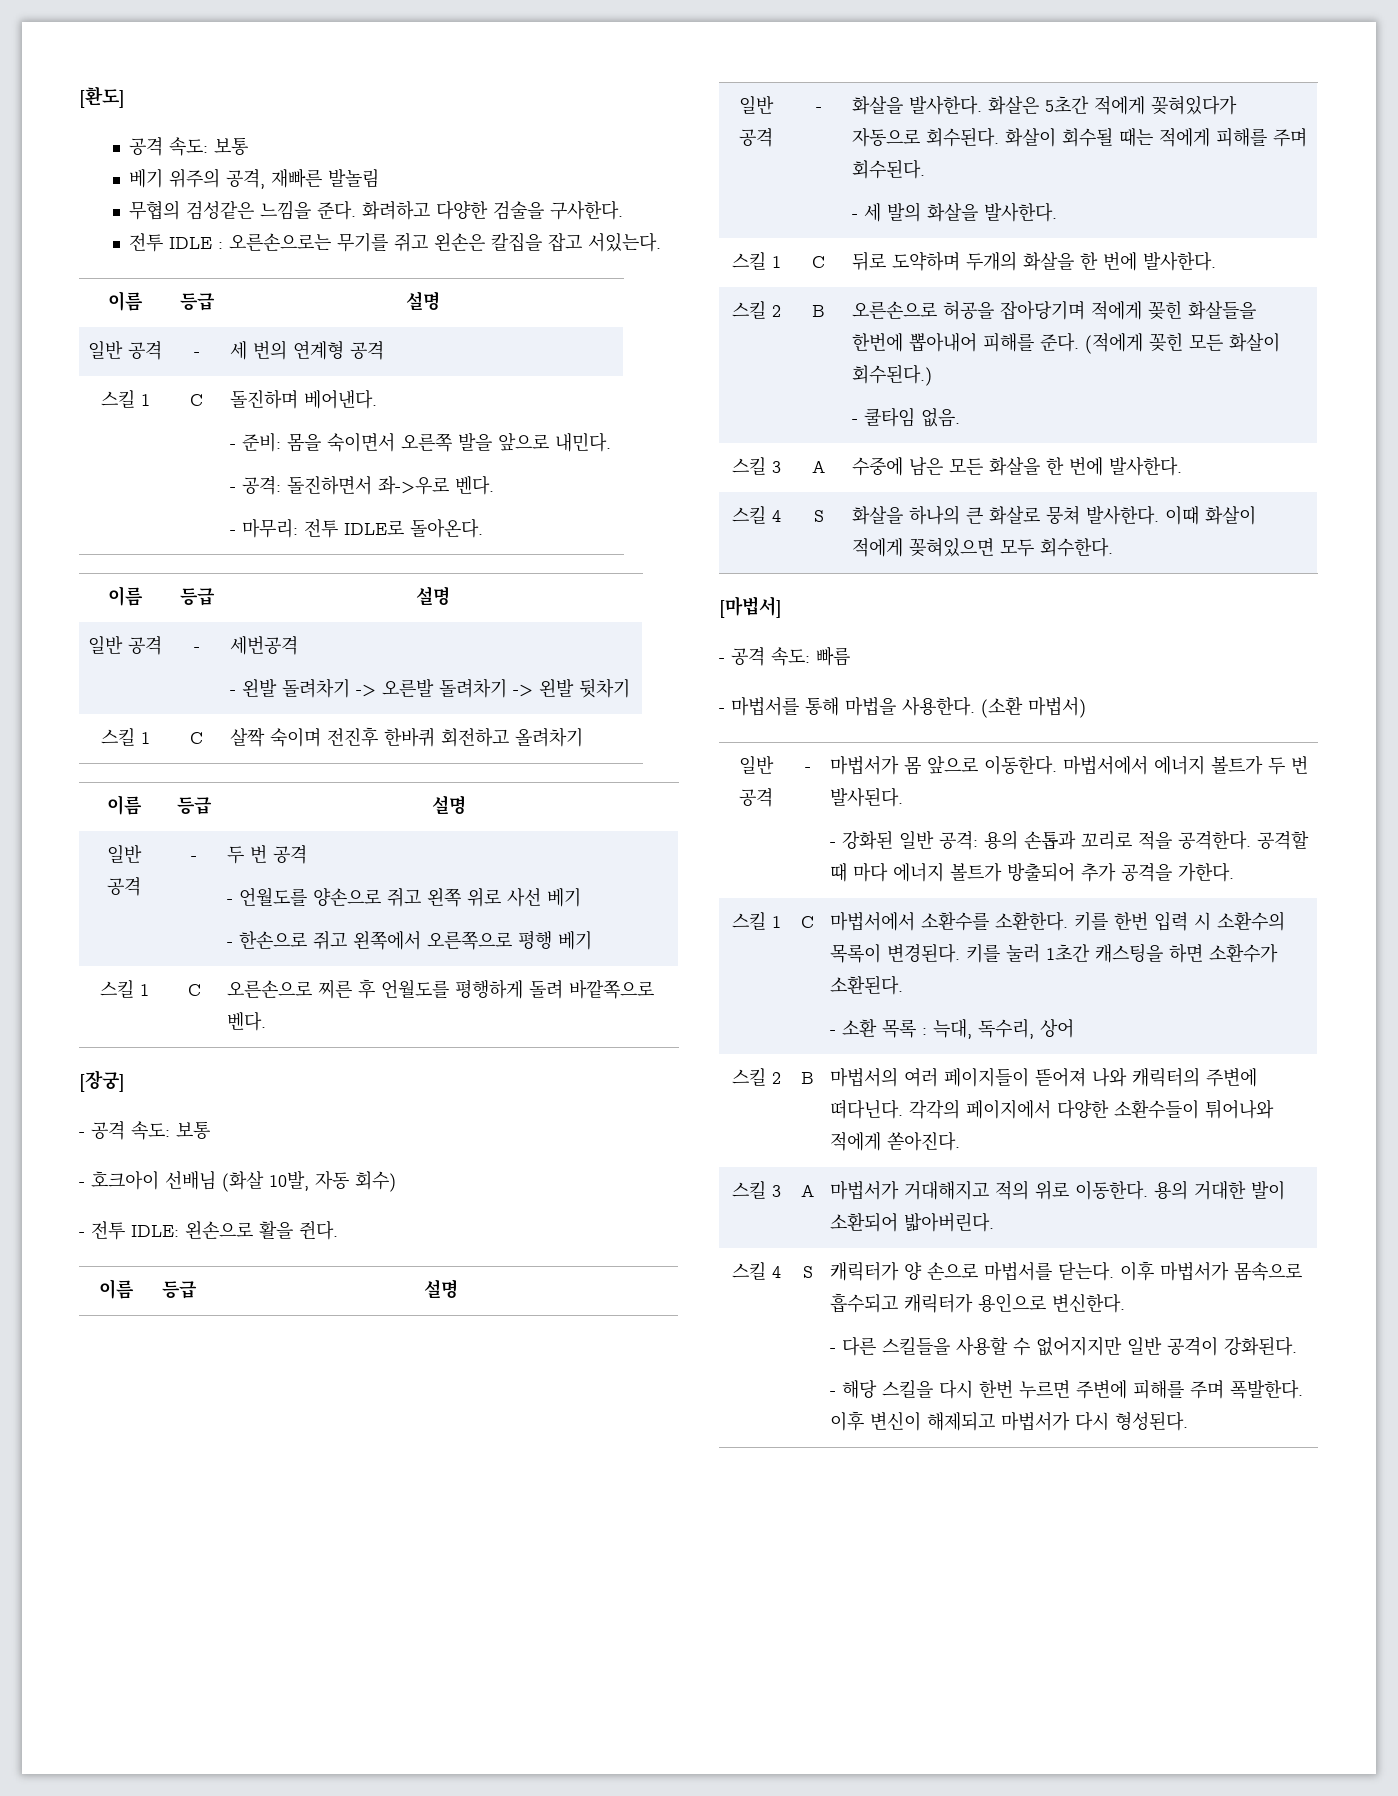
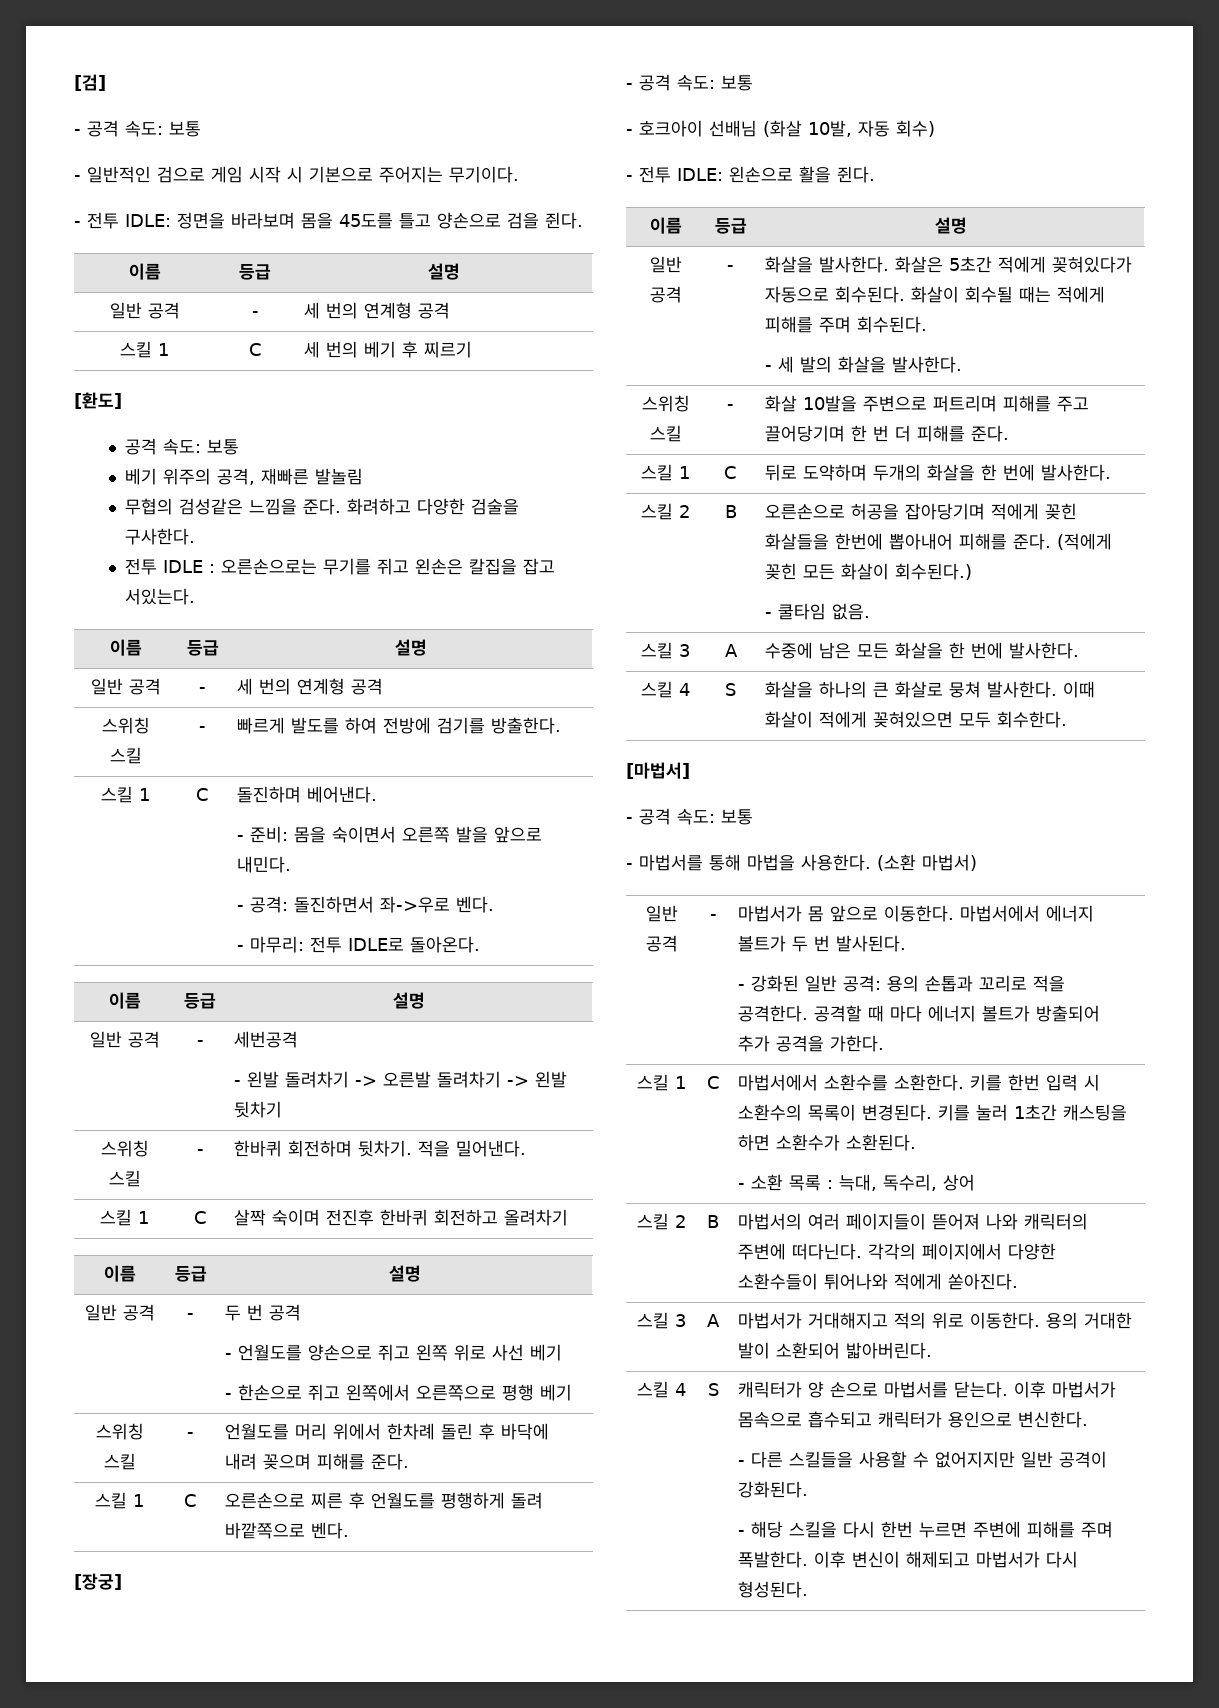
(79, 97) none -> [74,74,106,91] [74,120,201,137] [74,166,519,183] [74,212,583,229] [128,263,161,280] [239,264,271,280] [428,263,460,280] [109,302,180,319] [251,311,259,317] [304,302,451,319] [120,341,169,358] [248,343,262,356] [304,341,473,358] [검] // - 공격 속도: 보통 // - 일반적인 검으로 게임 시작 시 기본으로 주어지는 무기이다. // - 전투 IDLE: 정면을 바라보며 몸을 45도를 틀고 양손으로 검을 쥔다. // 이름 | 등급 | 설명 // 일반 공격 | - | 세 번의 연계형 공격 // 스킬 1 | C | 세 번의 베기 후 찌르기 //
(385, 350) none -> [101,717,150,734] [109,747,142,764] [199,726,206,732] [237,717,562,734] // 스위칭 스킬 | - | 빠르게 발도를 하여 전방에 검기를 방출한다.
(631, 688) none -> [100,1140,149,1157] [108,1170,141,1187] [196,1149,204,1155] [234,1140,527,1157] // 스위칭 스킬 | - | 한바퀴 회전하며 뒷차기. 적을 밀어낸다.
(593, 940) none -> [95,1423,144,1440] [103,1453,136,1470] [187,1432,194,1438] [225,1423,550,1440] [225,1453,410,1470] // 스위칭 스킬 | - | 언월도를 머리 위에서 한차례 돌린 후 바닥에 내려 꽂으며 피해를 준다.
(1058, 212) none -> [641,395,690,412] [649,425,682,442] [727,404,734,410] [765,395,1090,412] [765,425,1010,442] // 스위칭 스킬 | - | 화살 10발을 주변으로 퍼트리며 피해를 주고 끌어당기며 한 번 더 피해를 준다.
[816,646,850,666] 빠름 -> [721,809,753,825] 보통

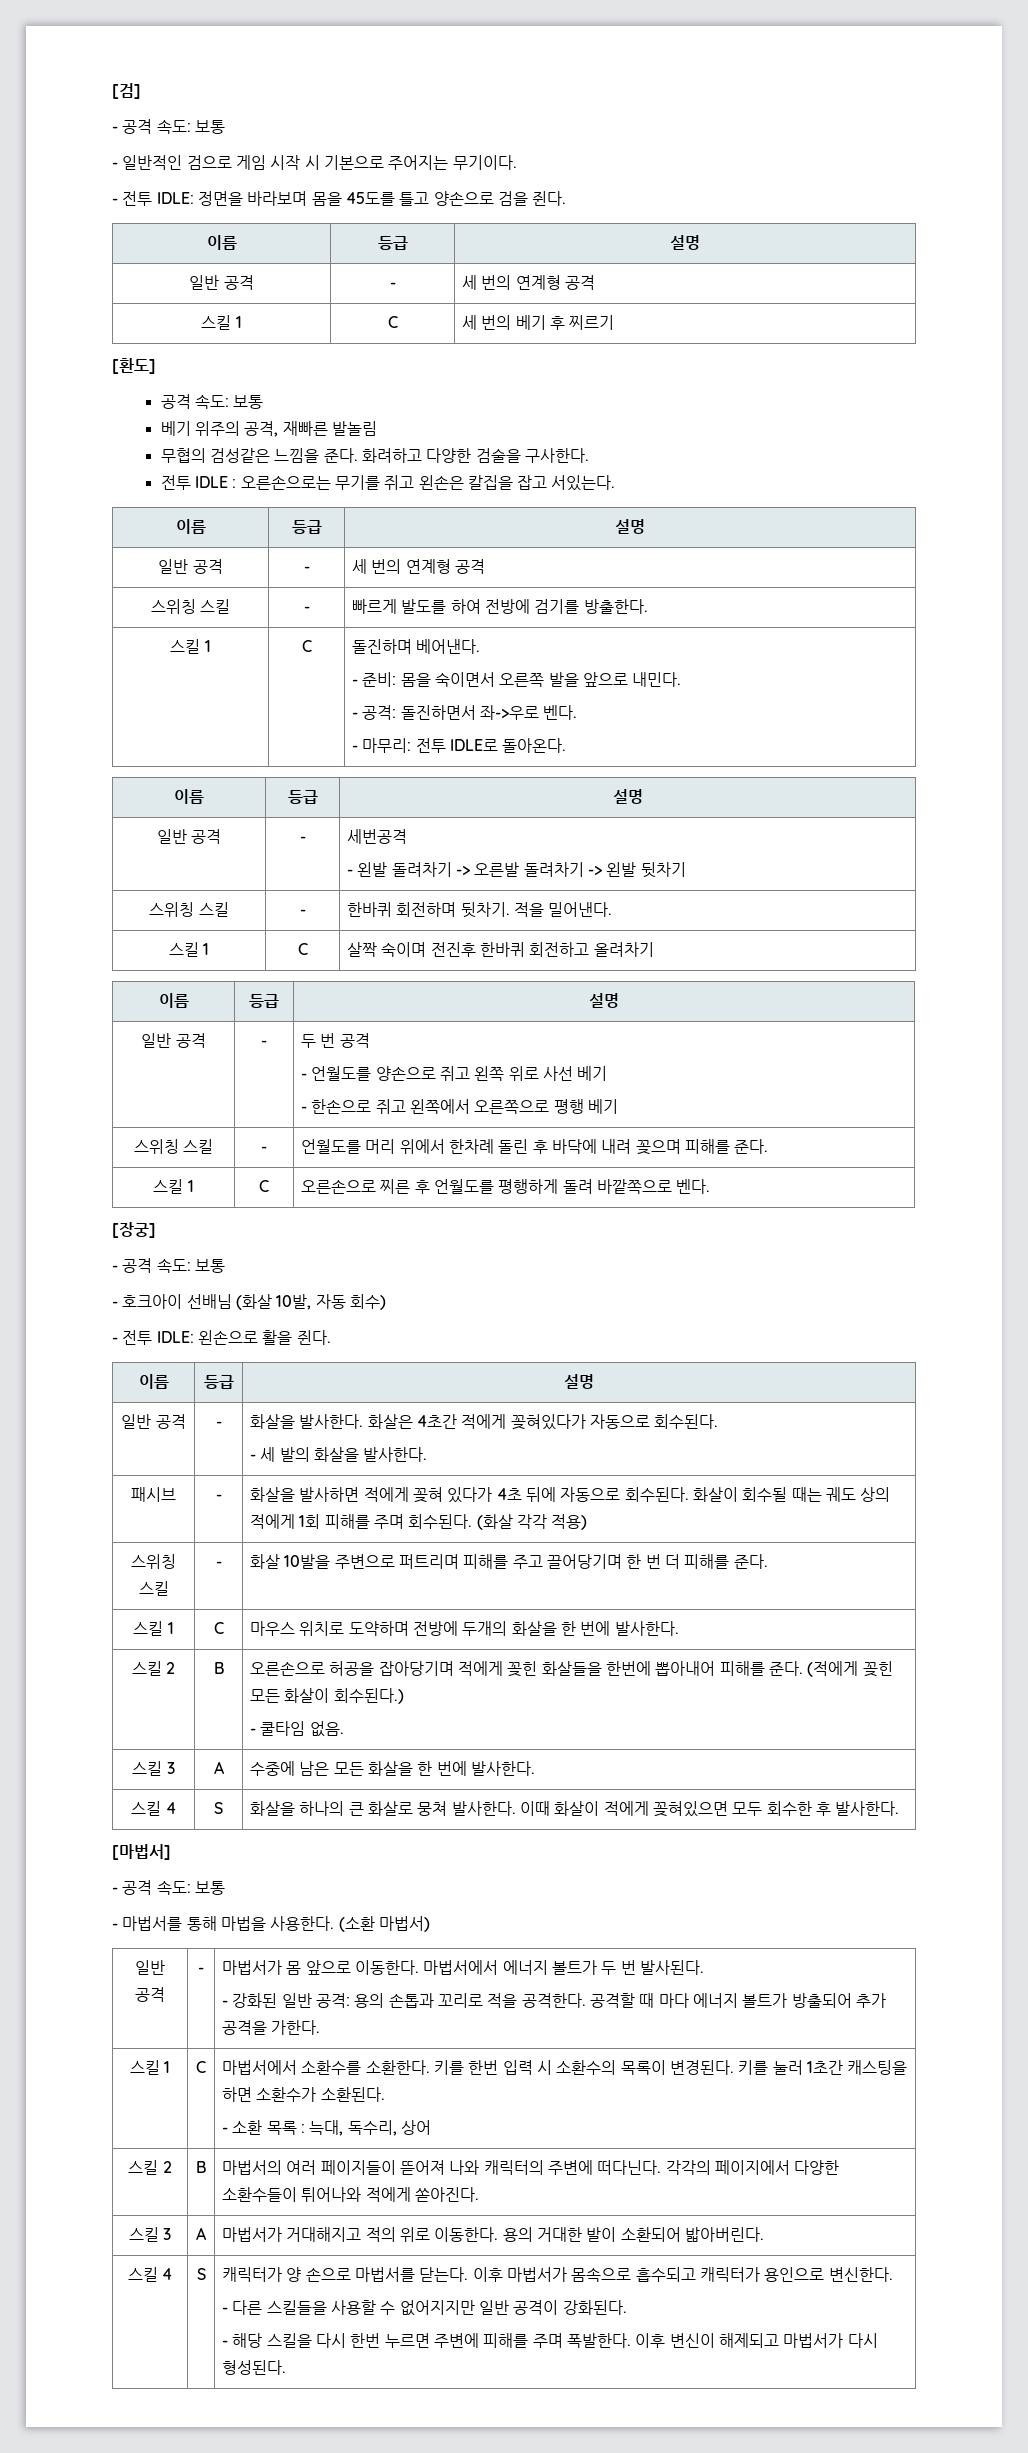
[949,256,993,273] 5초간 -> [416,1414,457,1429] 4초간
[911,286,1106,303] [765,316,928,333] 화살이 회수될 때는 적에게 피해를 주며 회수된다. -> (719, 1421) none
(963, 364) none -> [131,1487,176,1502] [215,1494,222,1500] [250,1487,891,1503] [250,1514,588,1530] // 패시브 | - | 화살을 발사하면 적에게 꽂혀 있다가 4초 뒤에 자동으로 회수된다. 화살이 회수될 때는 궤도 상의 적에게 1회 피해를 주며 회수된다. (화살 각각 적용)
[765,464,868,481] 뒤로 도약하며 -> [250,1621,458,1636] 마우스 위치로 도약하며 전방에
[997,711,1068,728] 회수한다. -> [766,1801,900,1816] 회수한 후 발사한다.

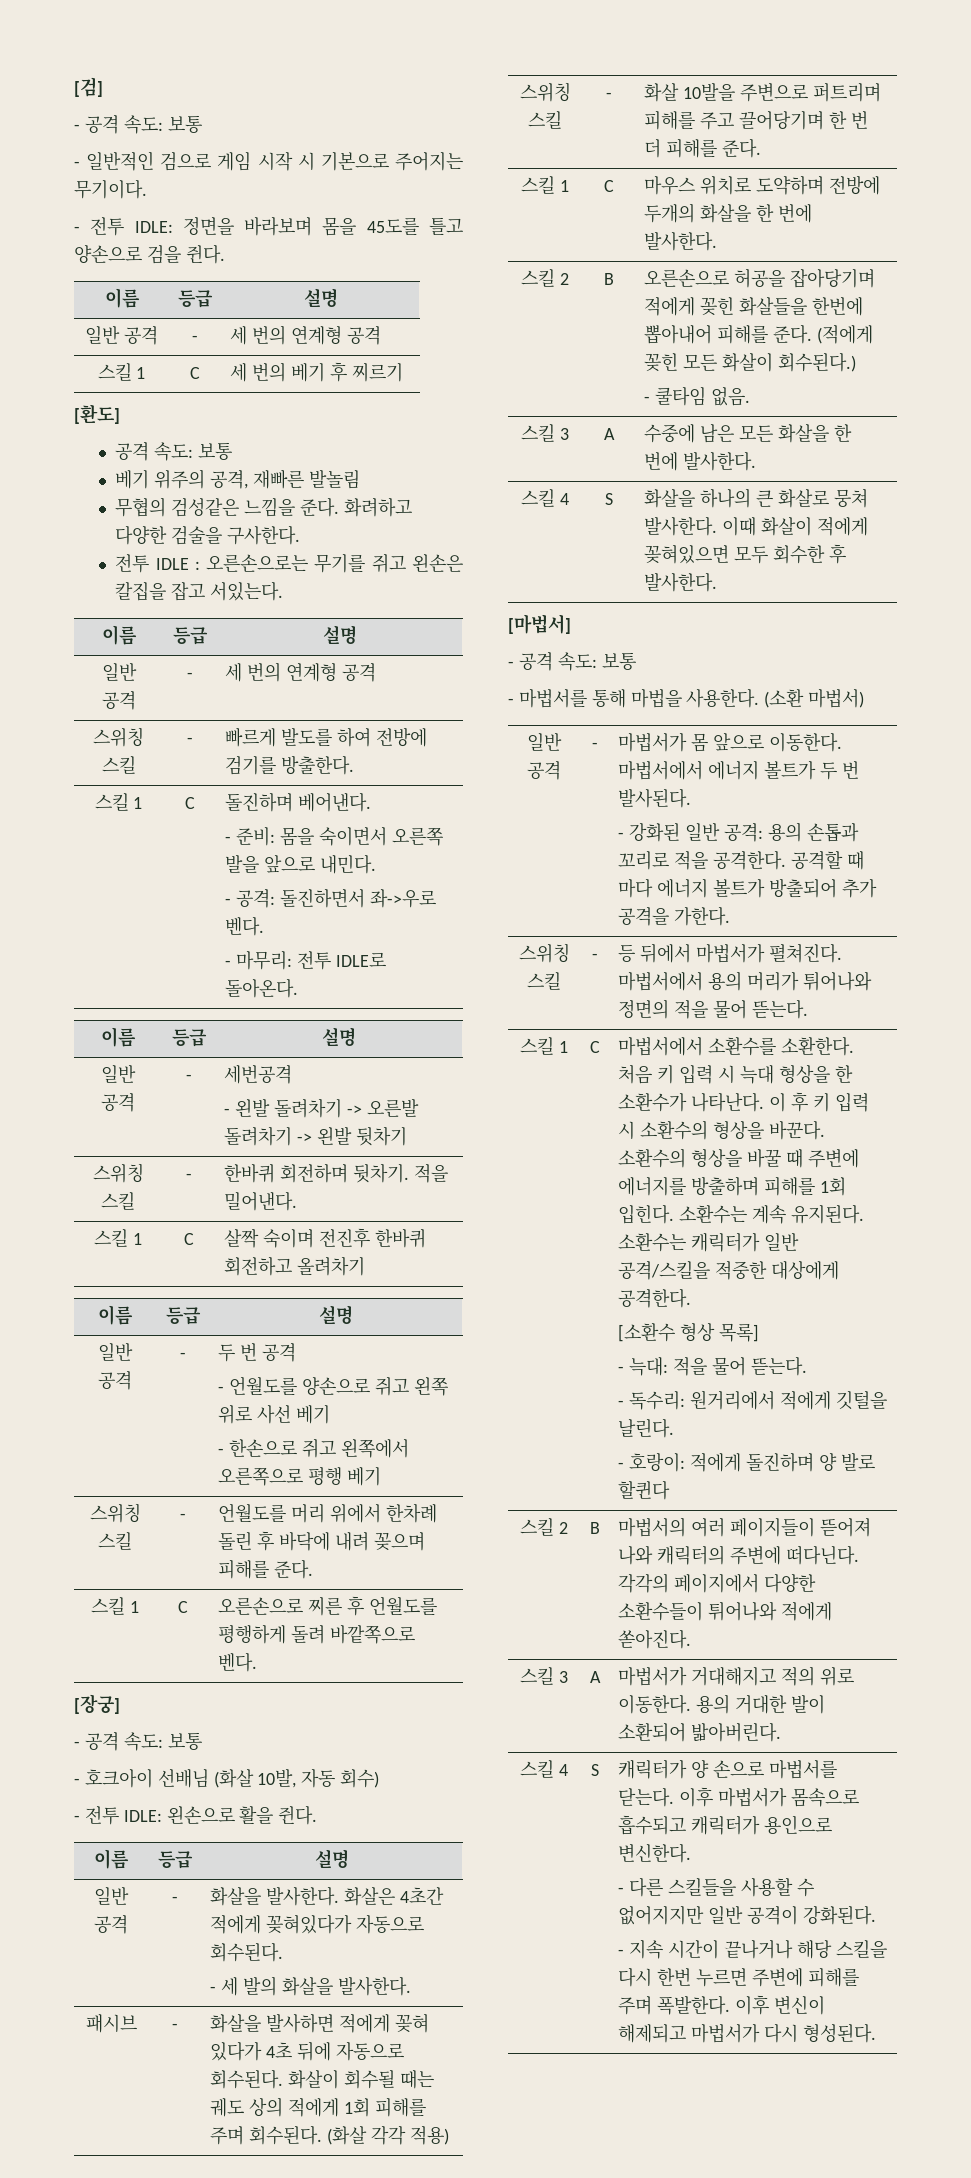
(321, 2027) none -> [518,943,570,963] [527,972,561,990] [591,953,598,960] [618,943,842,963] [618,971,872,991] [618,999,808,1019] // 스위칭 스킬 | - | 등 뒤에서 마법서가 펼쳐진다. 마법서에서 용의 머리가 튀어나와 정면의 적을 물어 뜯는다.
[433,2060,908,2075] [222,2087,385,2102] [222,2120,431,2136] 키를 한번 입력 시 소환수의 목록이 변경된다. 키를 눌러 1초간 캐스팅을 하면 소환수가 소환된다. // - 소환 목록 : 늑대, 독수리, 상어 -> [618,1064,853,1084] [618,1092,869,1112] [618,1120,825,1140] [618,1148,859,1168] [618,1176,846,1196] [618,1204,864,1224] [618,1232,800,1252] [618,1261,840,1280] [618,1288,692,1308] [618,1323,760,1342] [618,1356,807,1376] [618,1390,887,1410] [618,1418,675,1438] [618,1453,875,1472] [618,1480,671,1500] 처음 키 입력 시 늑대 형상을 한 소환수가 나타난다. 이 후 키 입력 시 소환수의 형상을 바꾼다. 소환수의 형상을 바꿀 때 주변에 에너지를 방출하며 피해를 1회 입힌다. 소환수는 계속 유지된다. 소환수는 캐릭터가 일반 공격/스킬을 적중한 대상에게 공격한다. // [소환수 형상 목록] // - 늑대: 적을 물어 뜯는다. // - 독수리: 원거리에서 적에게 깃털을 날린다. // - 호랑이: 적에게 돌진하며 양 발로 할퀸다
(229, 2343) none -> [629,1939,793,1959] 지속 시간이 끝나거나

